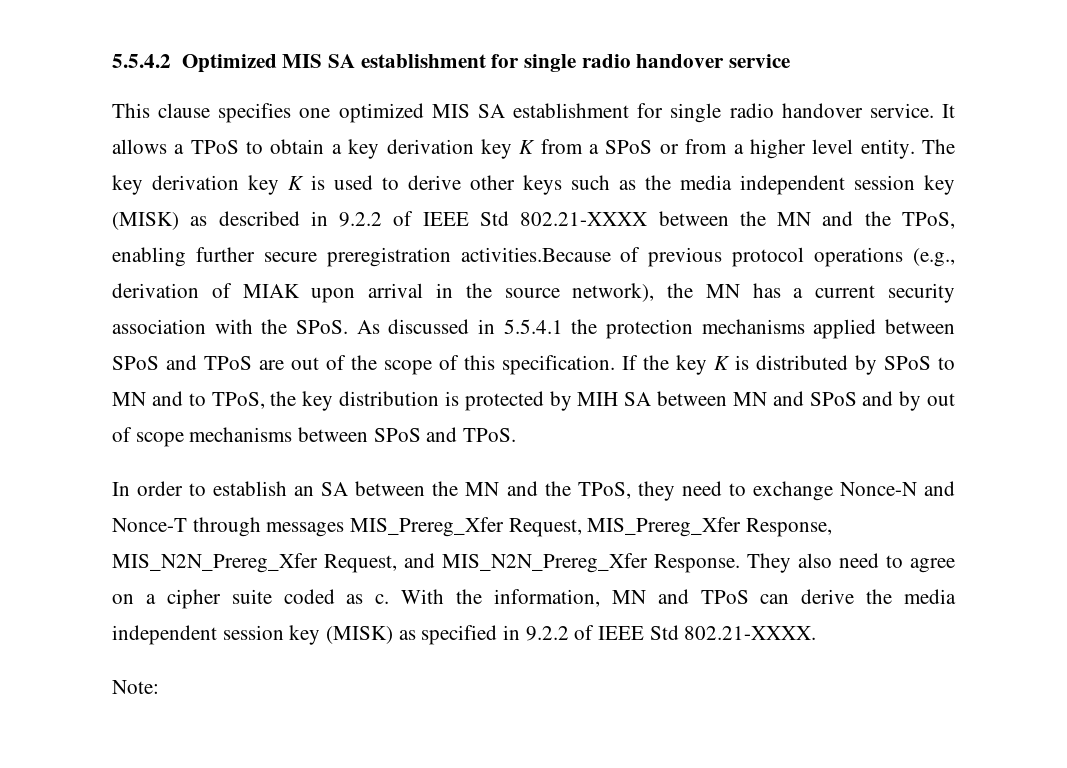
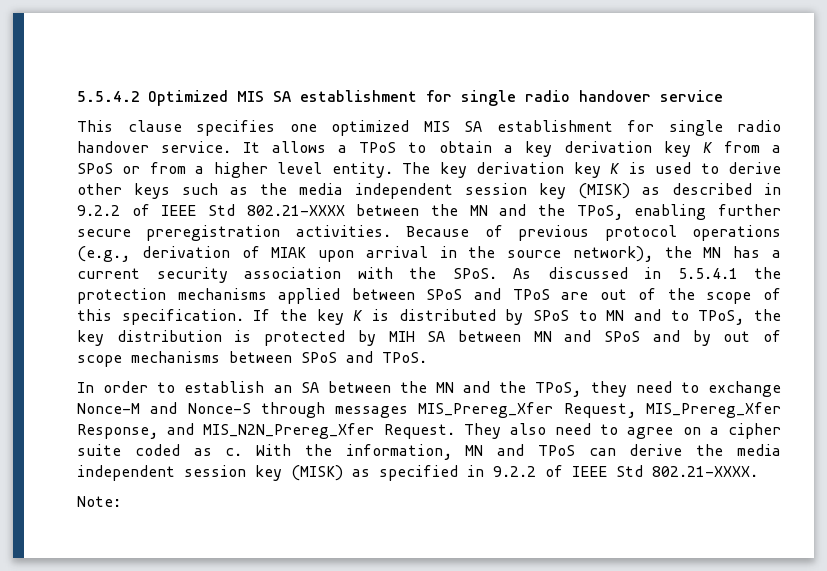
[460,247,611,262] activities.Because -> [295,225,470,237] activities. Because
[839,481,955,496] [112,518,187,532] Nonce-N and Nonce-T -> [77,402,251,414] Nonce-M and Nonce-S
[112,553,397,573] MIS_N2N_Prereg_Xfer Request, -> (158, 431) none
[654,554,740,573] Response. -> [383,424,455,439] Request.

